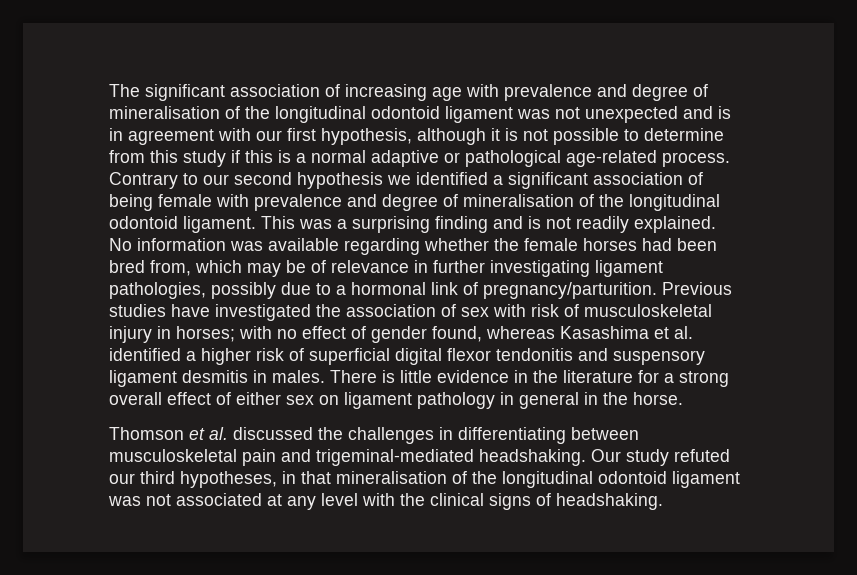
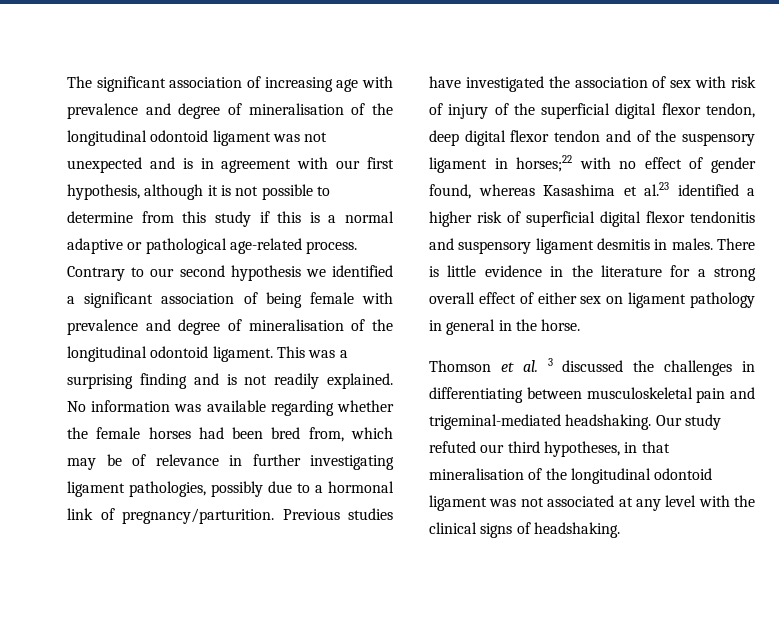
[584,304,712,317] [109,326,235,343] musculoskeletal injury in horses; -> [448,103,755,119] [429,130,755,146] [429,155,573,173] injury of the superficial digital flexor tendon, deep digital flexor tendon and of the suspensory ligament in horses;22
[674,326,693,339] al. -> [644,182,669,196] al.23
(228, 433) none -> [547,358,553,366] 3

